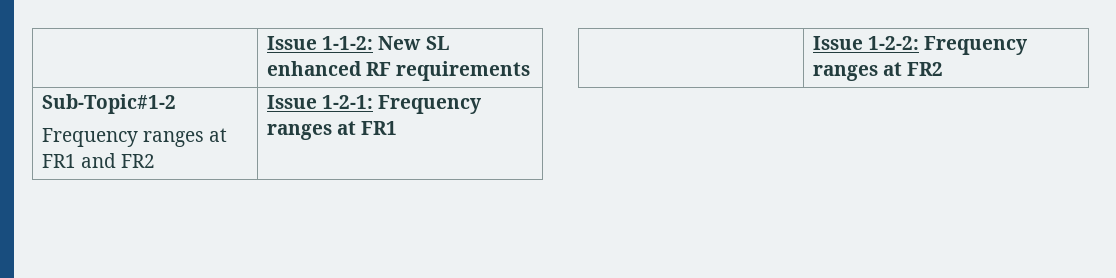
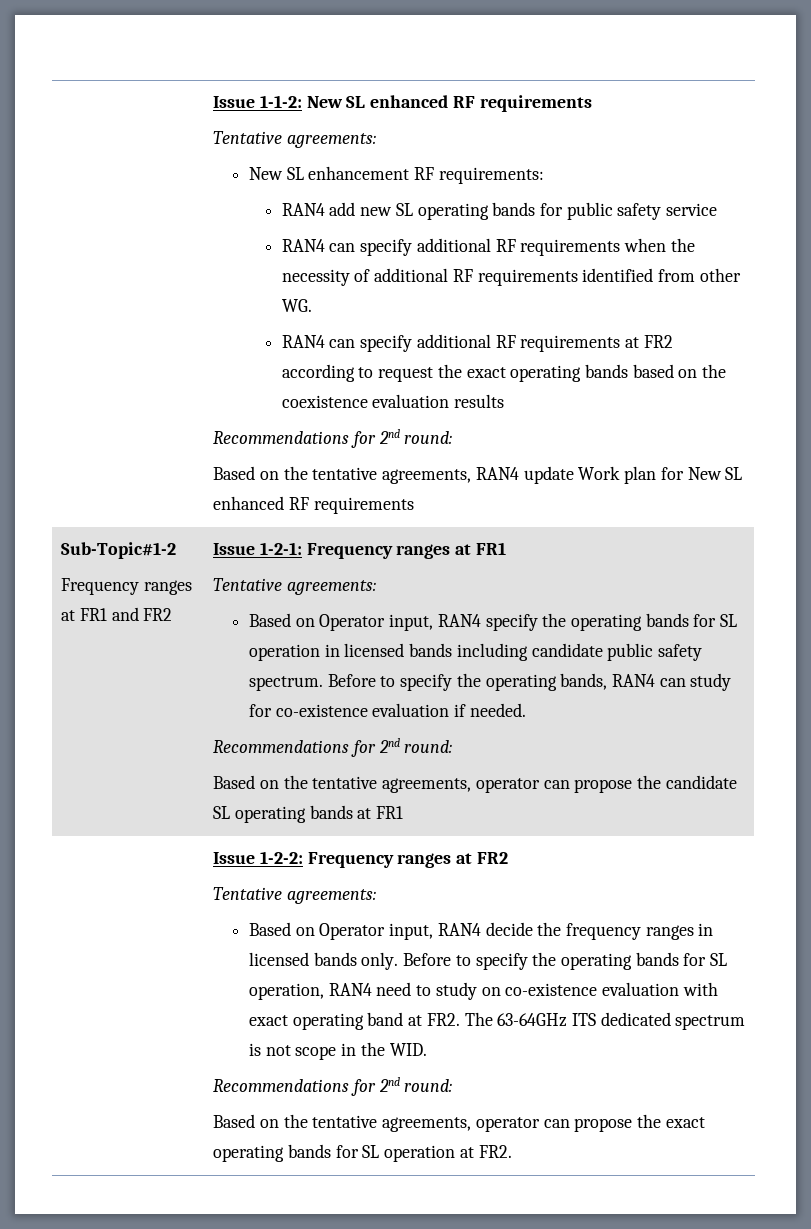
(531, 71) none -> [213,131,377,148] [248,166,544,184] [281,202,718,220] [281,238,695,256] [281,268,741,286] [281,299,312,312] [281,334,673,352] [281,364,727,382] [281,394,505,408] [213,429,453,448] [213,466,743,484] [213,496,414,514] // Tentative agreements: // New SL enhancement RF requirements: // RAN4 add new SL operating bands for public safety service // RAN4 can specify additional RF requirements when the necessity of additional RF requirements identified from other WG. // RAN4 can specify additional RF requirements at FR2 according to request the exact operating bands based on the coexistence evaluation results // Recommendations for 2nd round: // Based on the tentative agreements, RAN4 update Work plan for New SL enhanced RF requirements
(398, 128) none -> [213,578,377,595] [248,613,738,631] [248,643,702,661] [248,673,732,691] [248,703,526,717] [213,738,453,757] [213,775,737,793] [213,805,404,823] // Tentative agreements: // Based on Operator input, RAN4 specify the operating bands for SL operation in licensed bands including candidate public safety spectrum. Before to specify the operating bands, RAN4 can study for co-existence evaluation if needed. // Recommendations for 2nd round: // Based on the tentative agreements, operator can propose the candidate SL operating bands at FR1
(944, 69) none -> [213,887,377,904] [248,922,714,940] [248,952,728,970] [248,982,718,1000] [248,1012,746,1030] [248,1042,427,1060] [213,1077,453,1096] [213,1114,705,1132] [213,1144,512,1162] // Tentative agreements: // Based on Operator input, RAN4 decide the frequency ranges in licensed bands only. Before to specify the operating bands for SL operation, RAN4 need to study on co-existence evaluation with exact operating band at FR2. The 63-64GHz ITS dedicated spectrum is not scope in the WID. // Recommendations for 2nd round: // Based on the tentative agreements, operator can propose the exact operating bands for SL operation at FR2.

